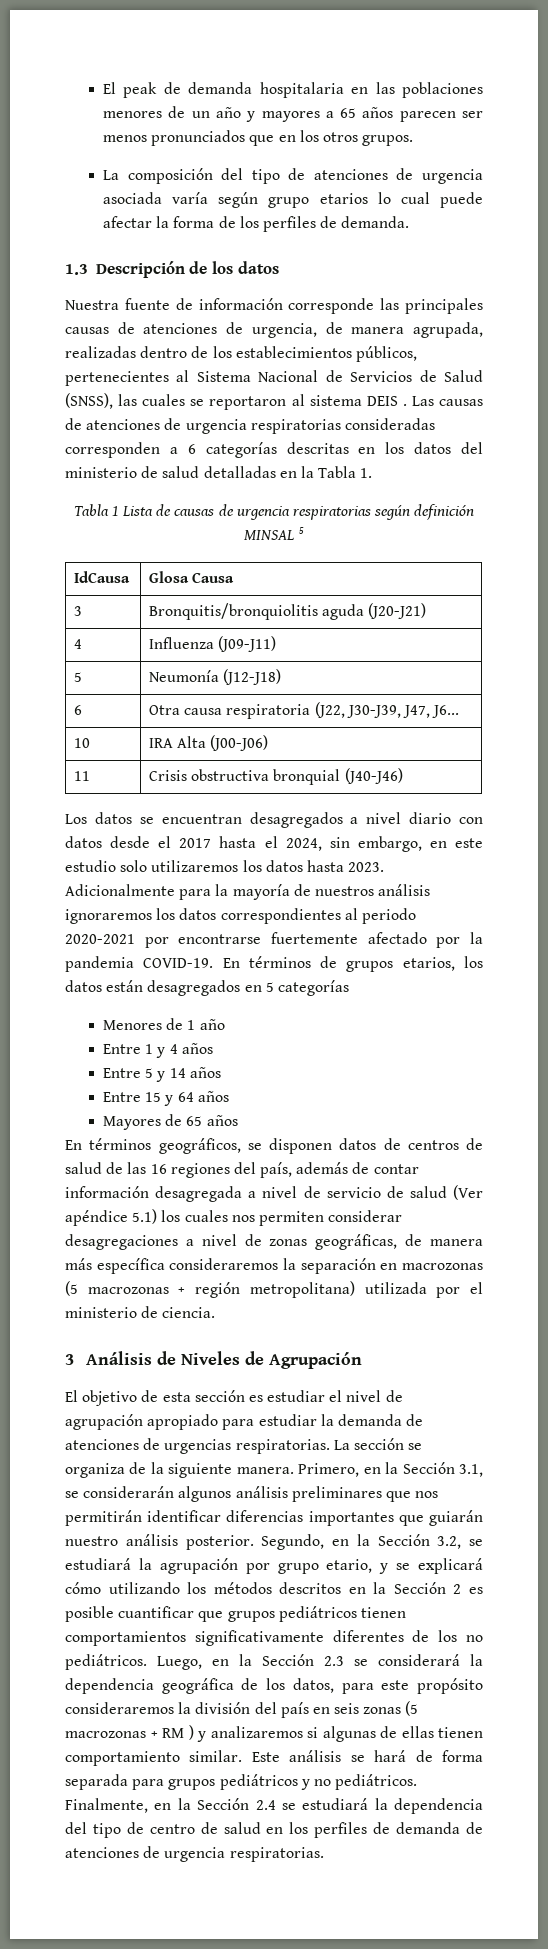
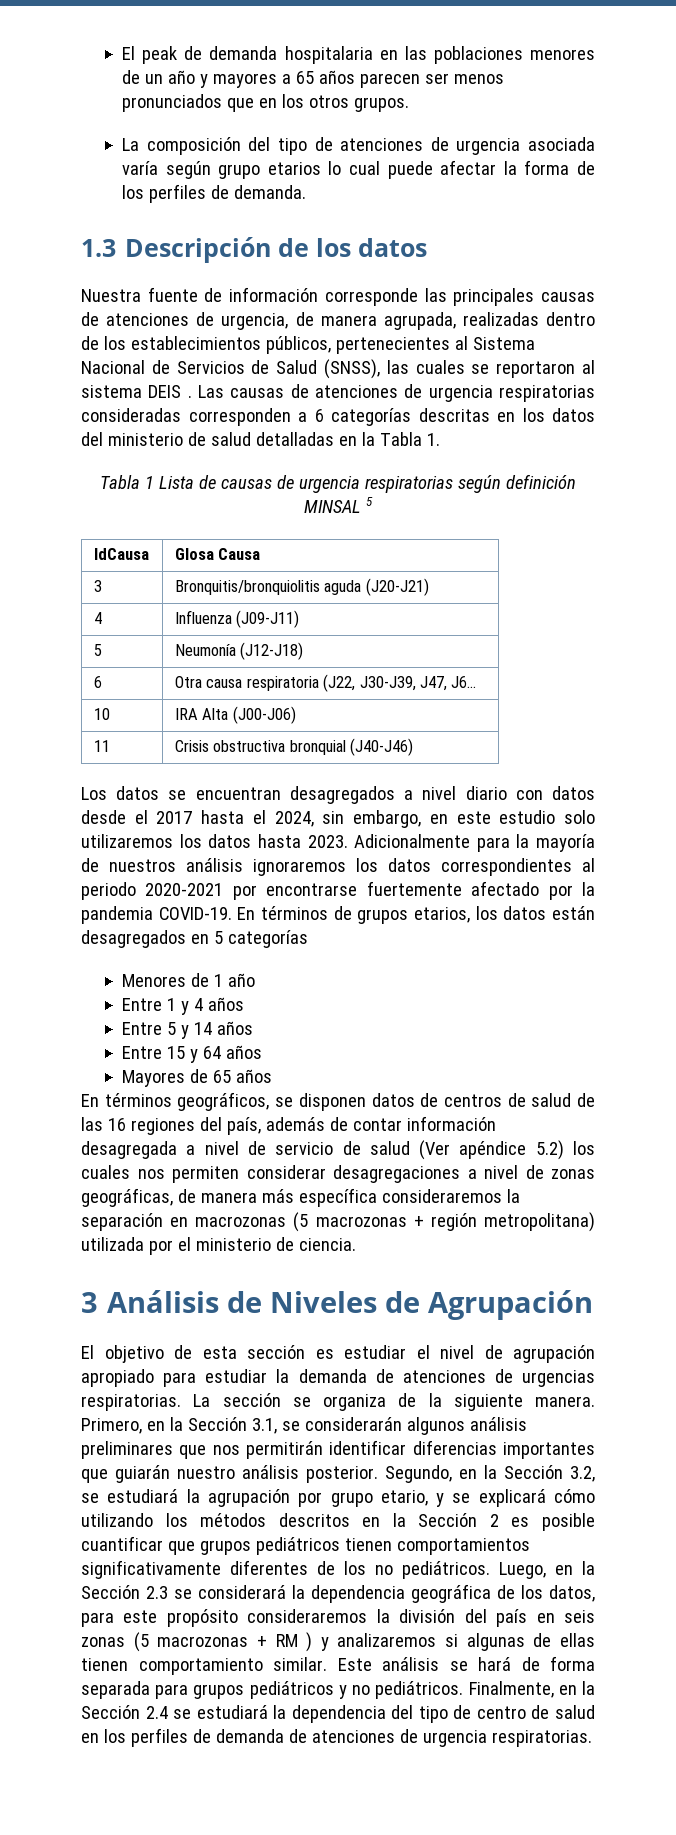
[132,1209,158,1224] 5.1) -> [535,1140,564,1160] 5.2)

